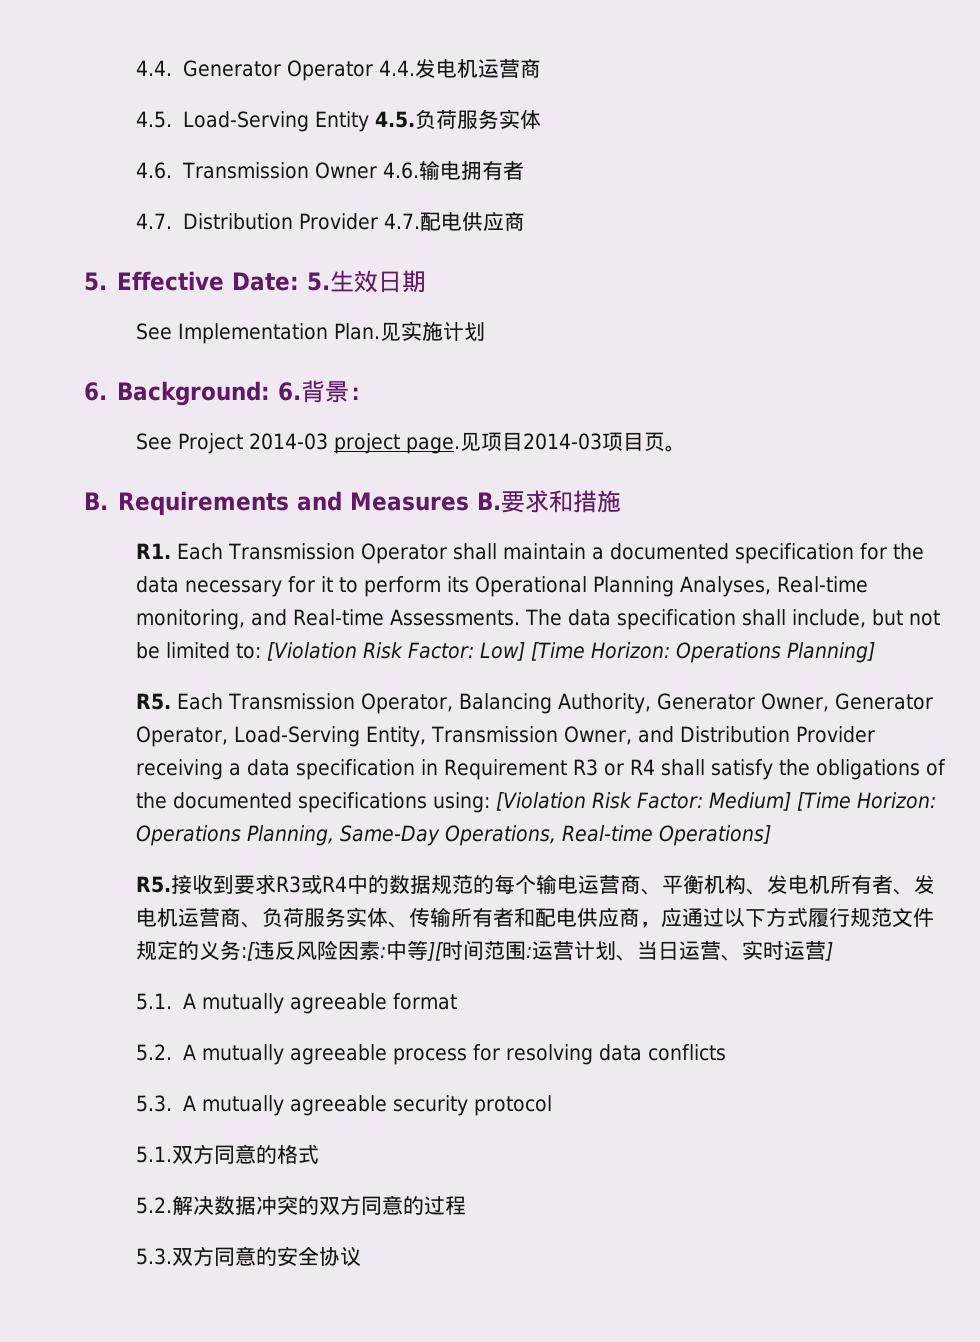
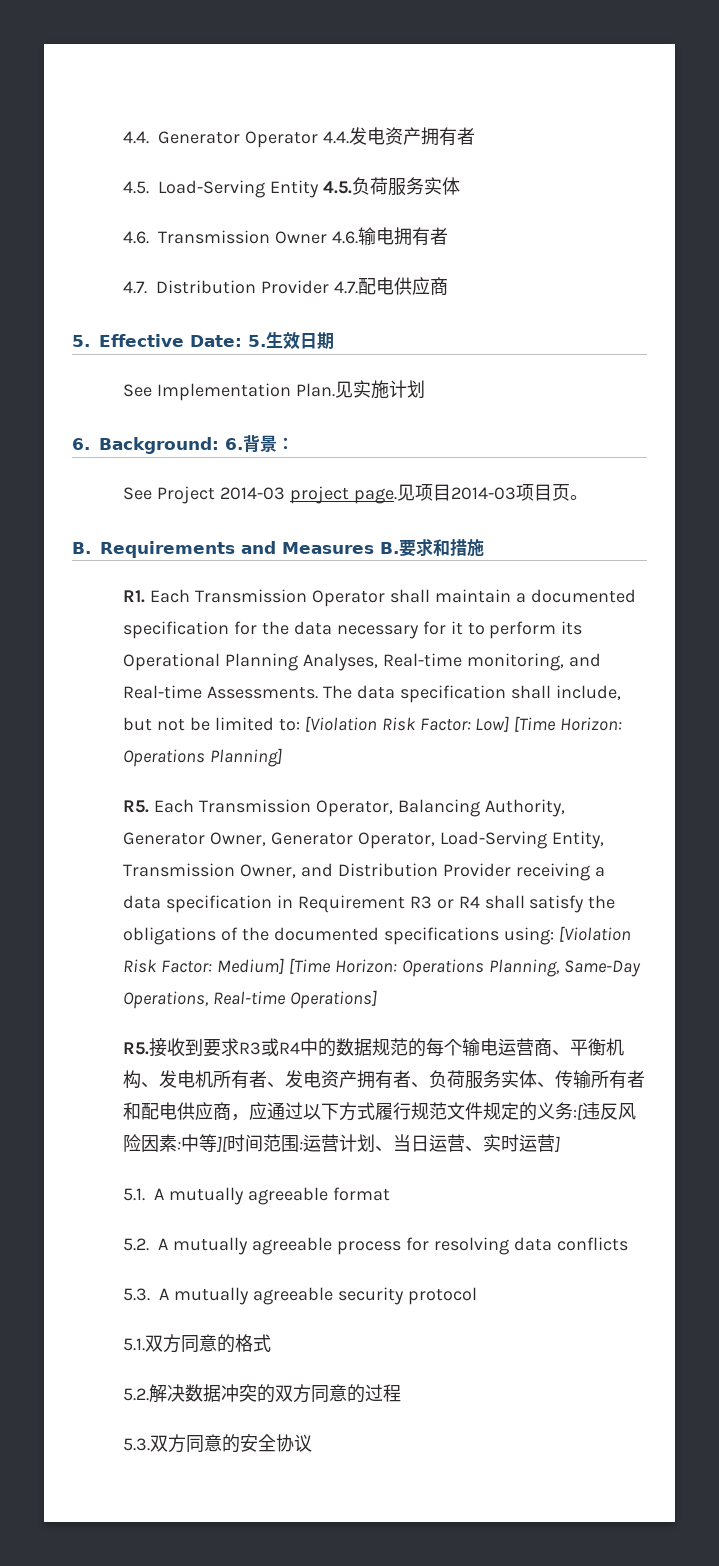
[456,58,541,78] 机运营商 -> [385,127,476,146] 资产拥有者
[157,907,242,927] 机运营商 -> [321,1070,412,1089] 资产拥有者

